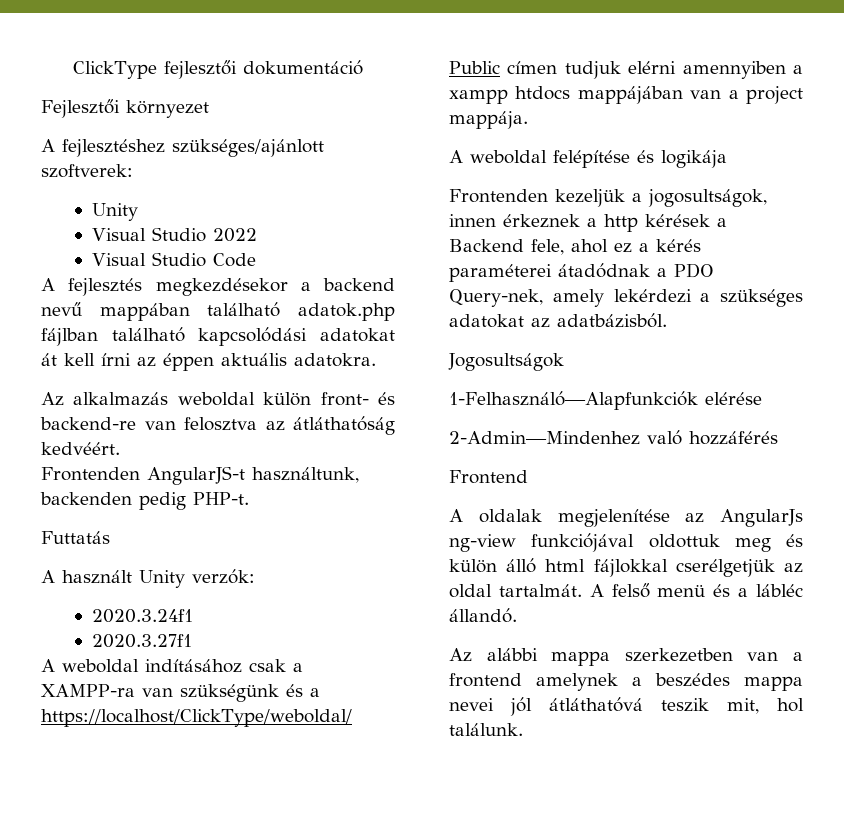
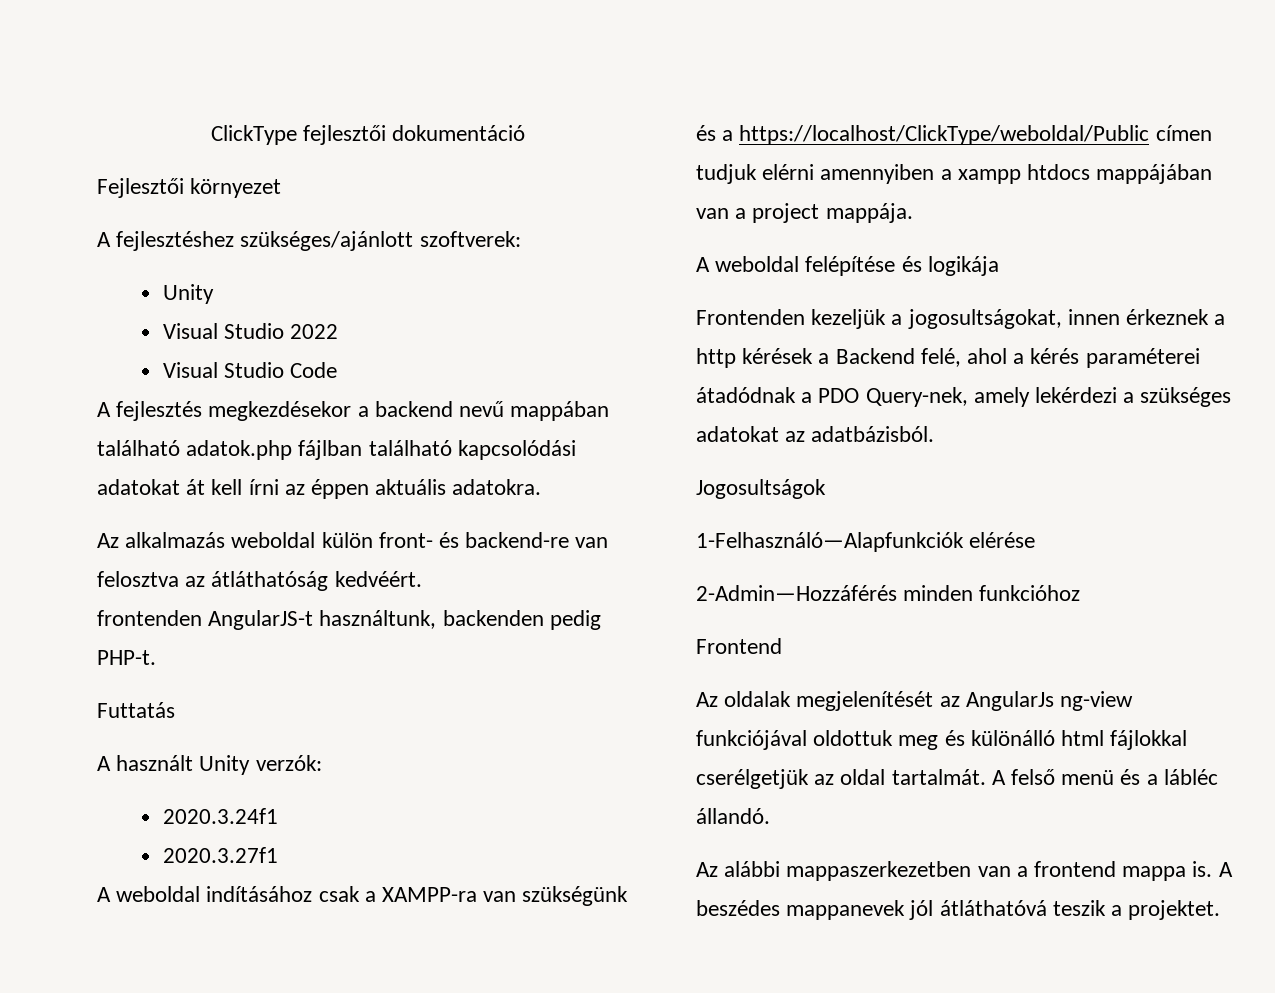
[41,467,140,481] Frontenden -> [97,610,202,626] frontenden
[648,189,767,207] jogosultságok, -> [907,309,1062,329] jogosultságokat,
[531,239,632,255] fele, ahol ez -> [920,348,1008,367] felé, ahol
[449,430,778,445] [449,470,528,484] [449,509,670,527] 2-Admin—Mindenhez való hozzáférés // Frontend // A oldalak megjelenítése -> [696,585,1081,601] [696,638,782,654] [696,691,934,711] 2-Admin—Hozzáférés minden funkcióhoz // Frontend // Az oldalak megjelenítését
[449,558,537,573] külön álló -> [970,730,1055,746] különálló
[551,648,733,666] mappa szerkezetben -> [786,861,972,881] mappaszerkezetben
[536,673,803,691] [449,697,804,716] [449,723,523,736] amelynek a beszédes mappa nevei jól átláthatóvá teszik mit, hol találunk. -> [1122,861,1233,881] [696,900,1221,920] mappa is. A beszédes mappanevek jól átláthatóvá teszik a projektet.

